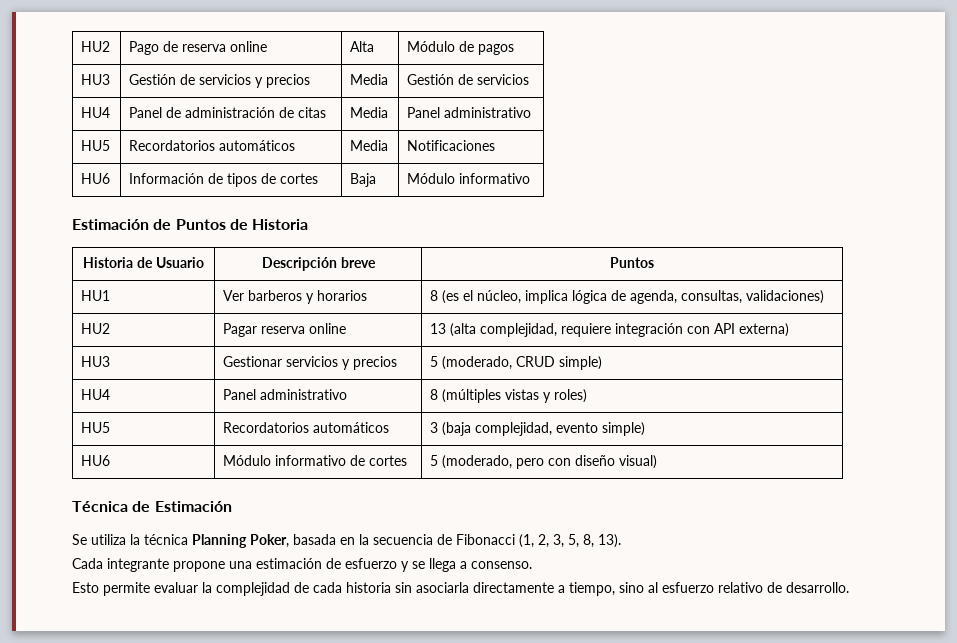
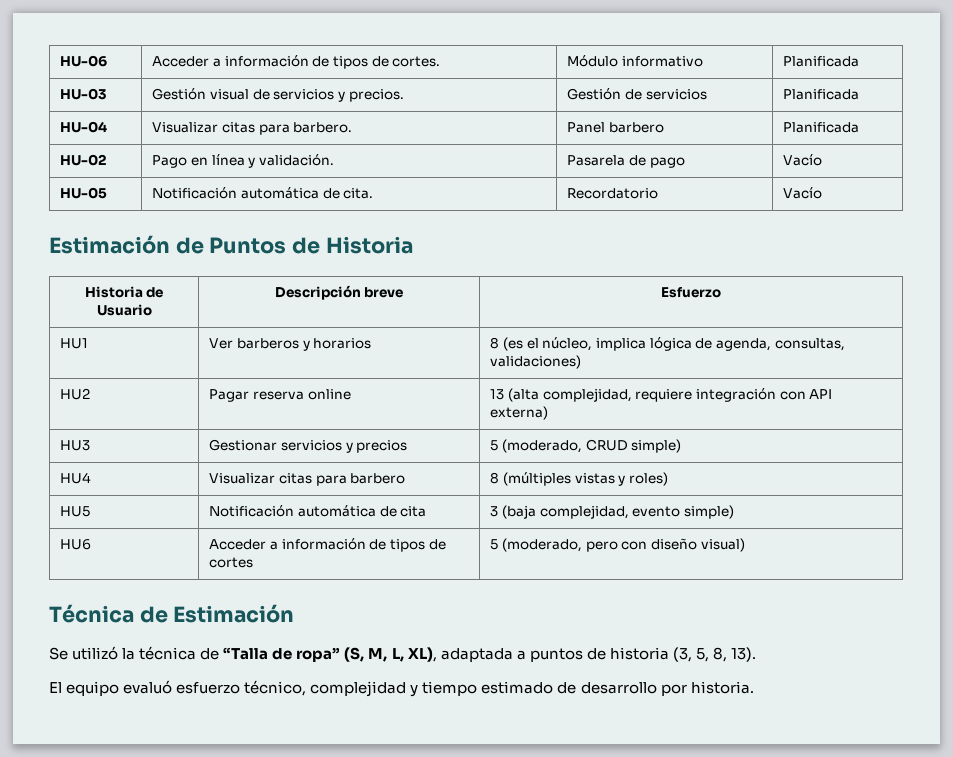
[81,41,111,52] [129,41,268,55] [350,41,375,52] [407,41,515,55] [81,74,111,85] [129,74,311,88] [350,74,389,85] [407,74,530,85] [81,107,111,118] [129,107,327,118] [350,107,389,118] [407,107,532,118] [81,140,111,151] [129,140,296,151] [350,140,389,151] [407,140,496,151] [81,173,111,184] [129,173,319,187] [350,173,377,187] [407,173,531,184] HU2 | Pago de reserva online | Alta | Módulo de pagos // HU3 | Gestión de servicios y precios | Media | Gestión de servicios // HU4 | Panel de administración de citas | Media | Panel administrativo // HU5 | Recordatorios automáticos | Media | Notificaciones // HU6 | Información de tipos de cortes | Baja | Módulo informativo -> [60,55,108,67] [152,55,441,69] [567,55,703,67] [783,56,860,67] [60,88,108,100] [152,88,404,102] [567,88,707,100] [783,89,860,100] [60,121,108,133] [152,122,353,135] [567,122,664,133] [783,122,860,133] [60,154,108,166] [152,154,334,168] [567,155,685,168] [783,154,823,166] [60,187,108,199] [152,187,374,199] [567,188,659,199] [783,187,823,199] HU-06 | Acceder a información de tipos de cortes. | Módulo informativo | Planificada // HU-03 | Gestión visual de servicios y precios. | Gestión de servicios | Planificada // HU-04 | Visualizar citas para barbero. | Panel barbero | Planificada // HU-02 | Pago en línea y validación. | Pasarela de pago | Vacío // HU-05 | Notificación automática de cita. | Recordatorio | Vacío
[610,257,654,268] Puntos -> [661,287,721,298] Esfuerzo
[223,389,348,400] Panel administrativo -> [209,473,406,486] Visualizar citas para barbero
[223,422,390,433] Recordatorios automáticos -> [209,505,427,517] Notificación automática de cita
[223,455,347,466] Módulo informativo -> [209,538,425,552] Acceder a información de tipos
[91,534,126,545] utiliza -> [72,646,119,660] utilizó
[192,534,621,548] [72,558,532,572] [72,582,849,596] Planning Poker, basada en la secuencia de Fibonacci (1, 2, 3, 5, 8, 13). // Cada integrante propone una estimación de esfuerzo y se llega a consenso. // Esto permite evaluar la complejidad de cada historia sin asociarla directamente a tiempo, sino al esfuerzo relativo de desarrollo. -> [200,647,756,662] [49,680,754,697] de “Talla de ropa” (S, M, L, XL), adaptada a puntos de historia (3, 5, 8, 13). // El equipo evaluó esfuerzo técnico, complejidad y tiempo estimado de desarrollo por historia.

